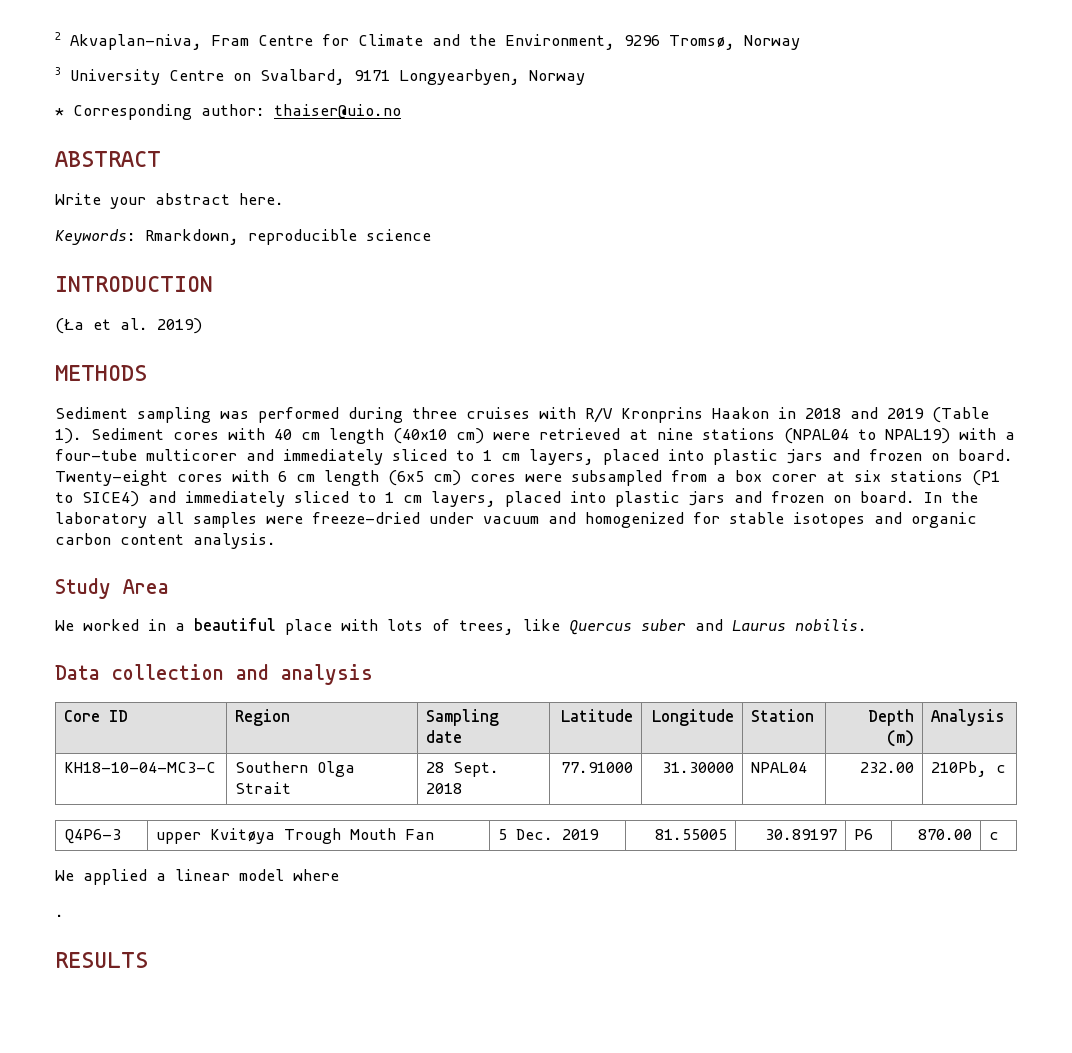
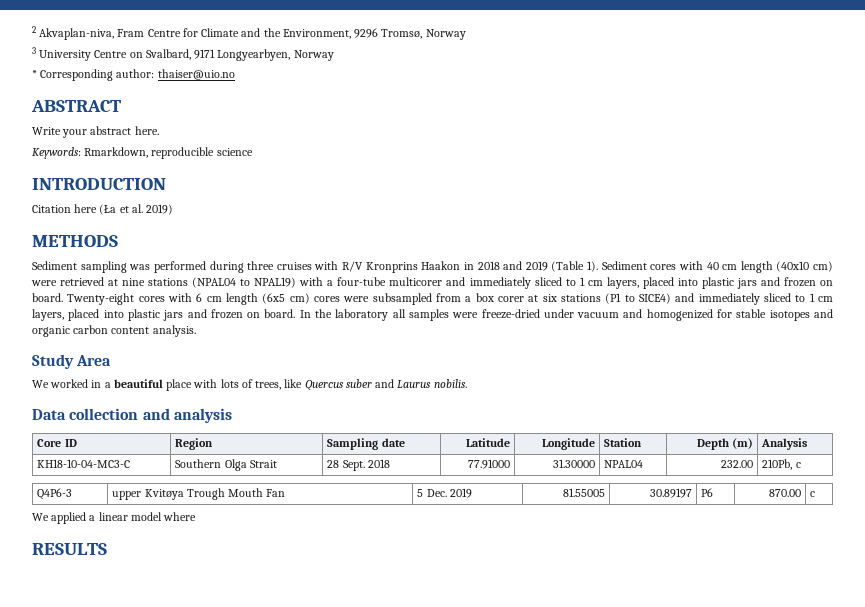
(213, 284) none -> [32,204,98,213] Citation here
[55,914,64,917] // . -> (197, 516) none

